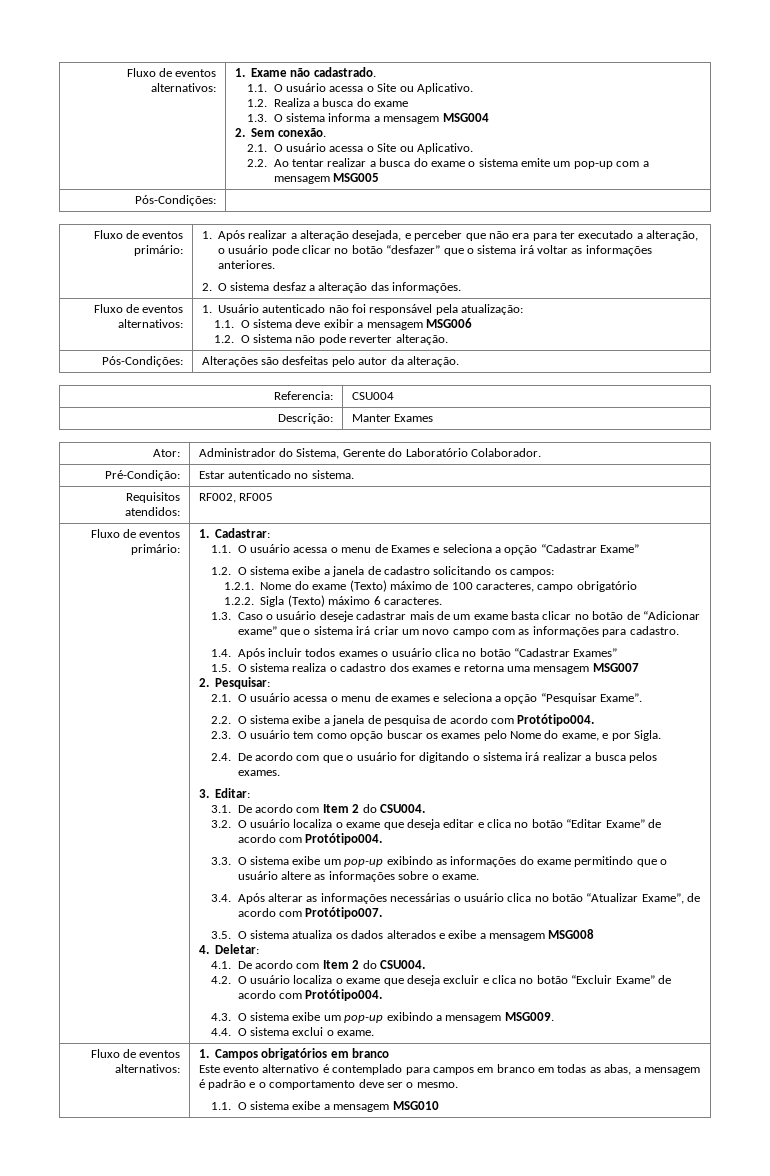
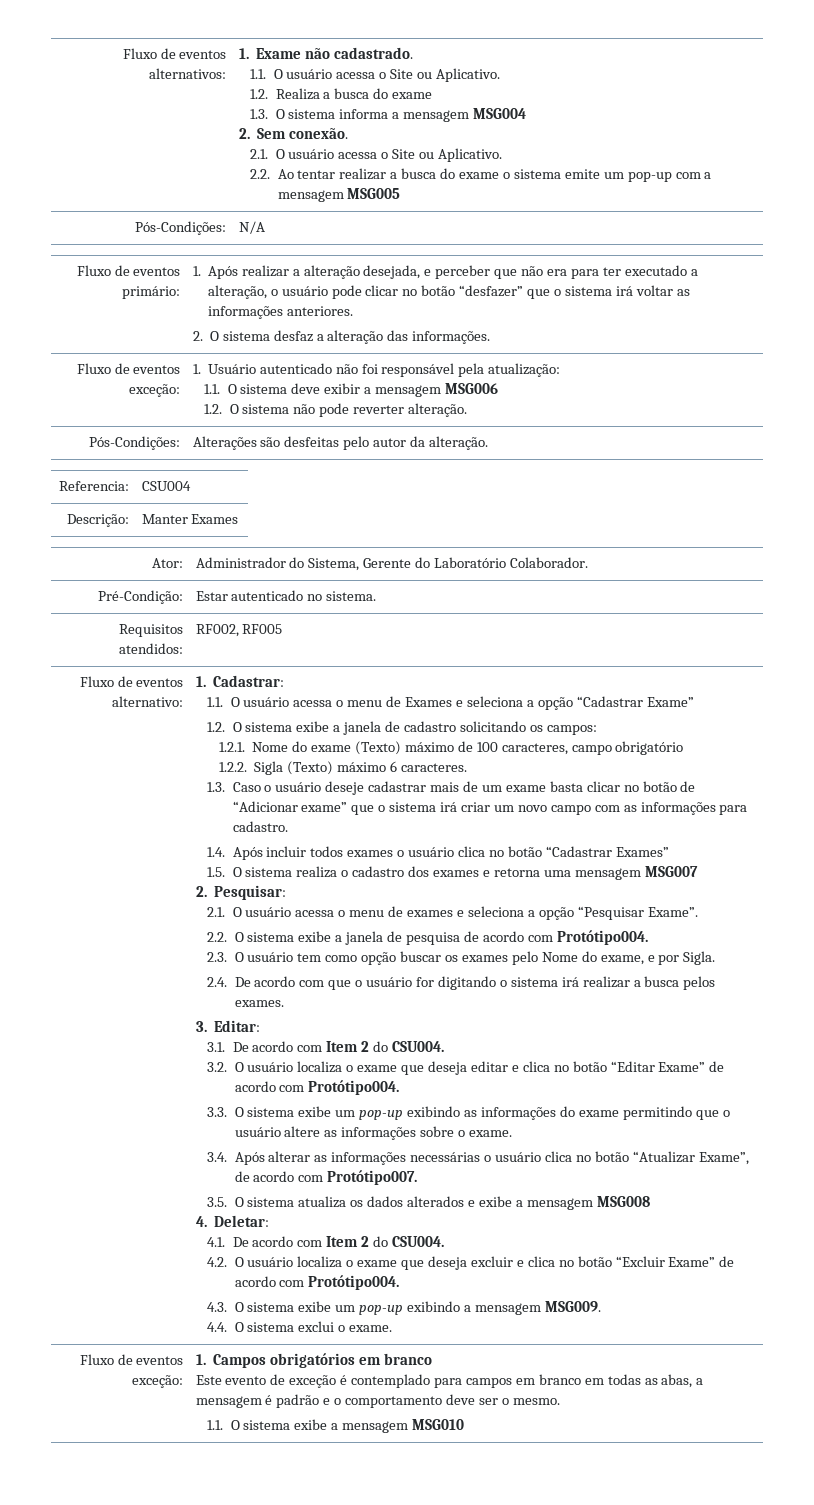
(217, 200) none -> [238,221,265,234] N/A
[118,319,184,328] alternativos: -> [129,384,181,397] exceção:
[131,544,181,555] primário: -> [112,696,184,707] alternativo:
[115,1064,181,1073] alternativos: -> [132,1375,184,1388] exceção:
[262,1064,320,1073] alternativo -> [270,1374,337,1388] de exceção

